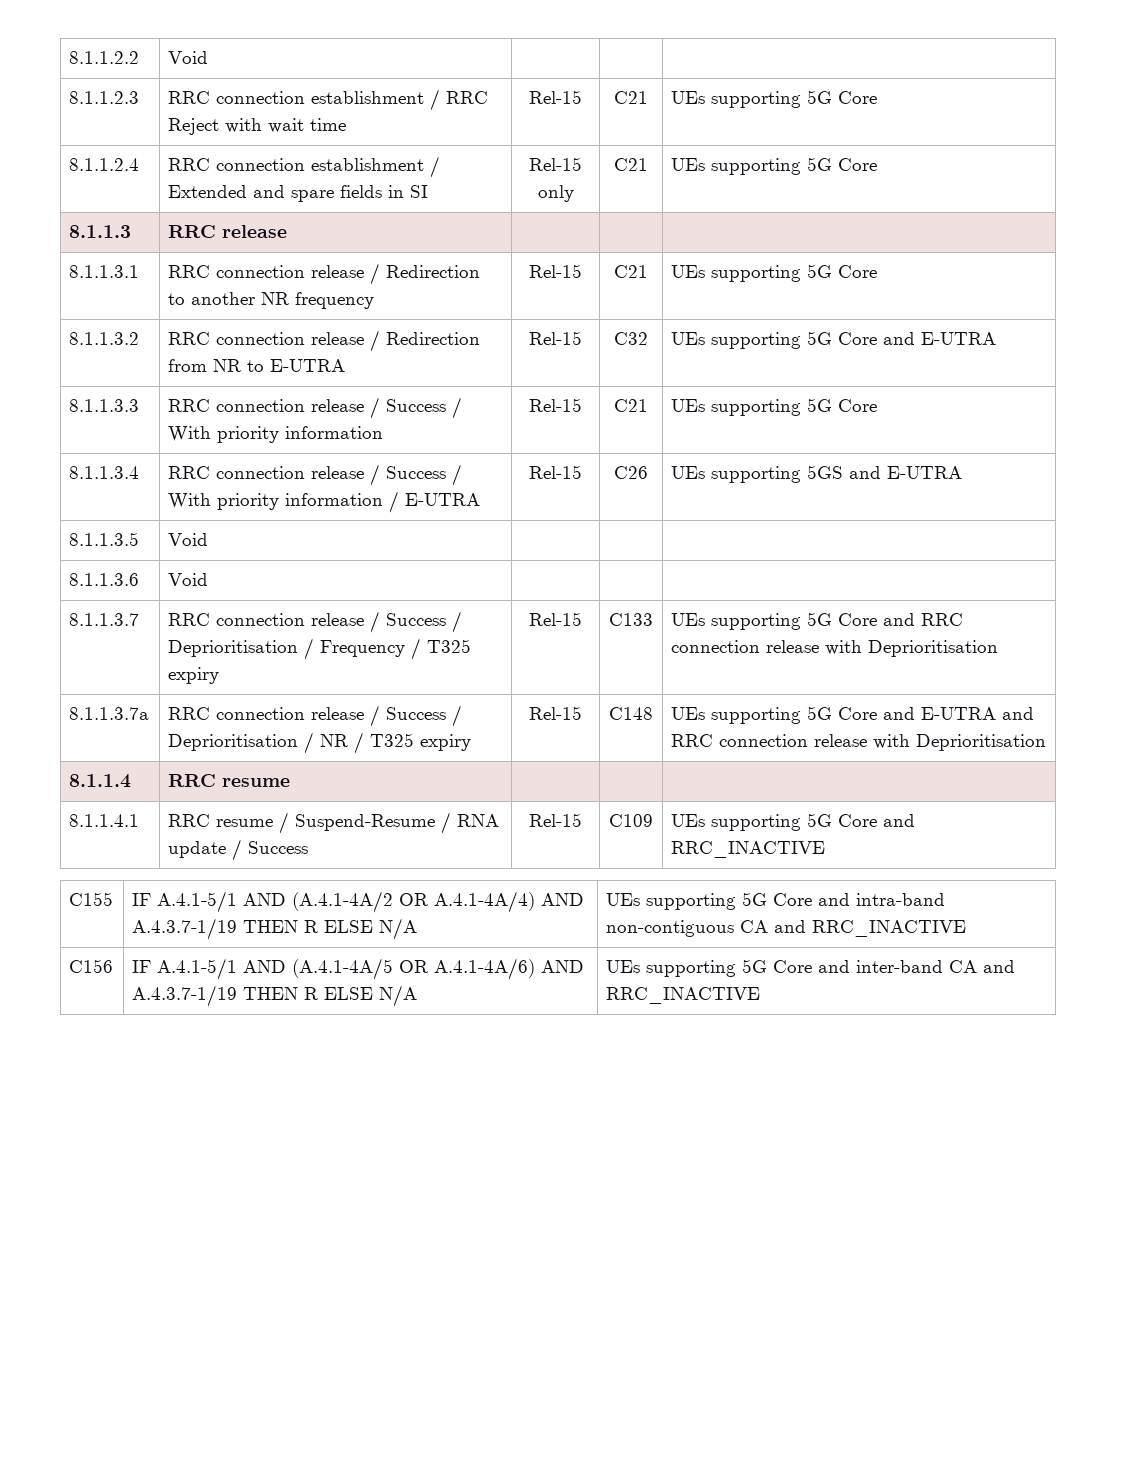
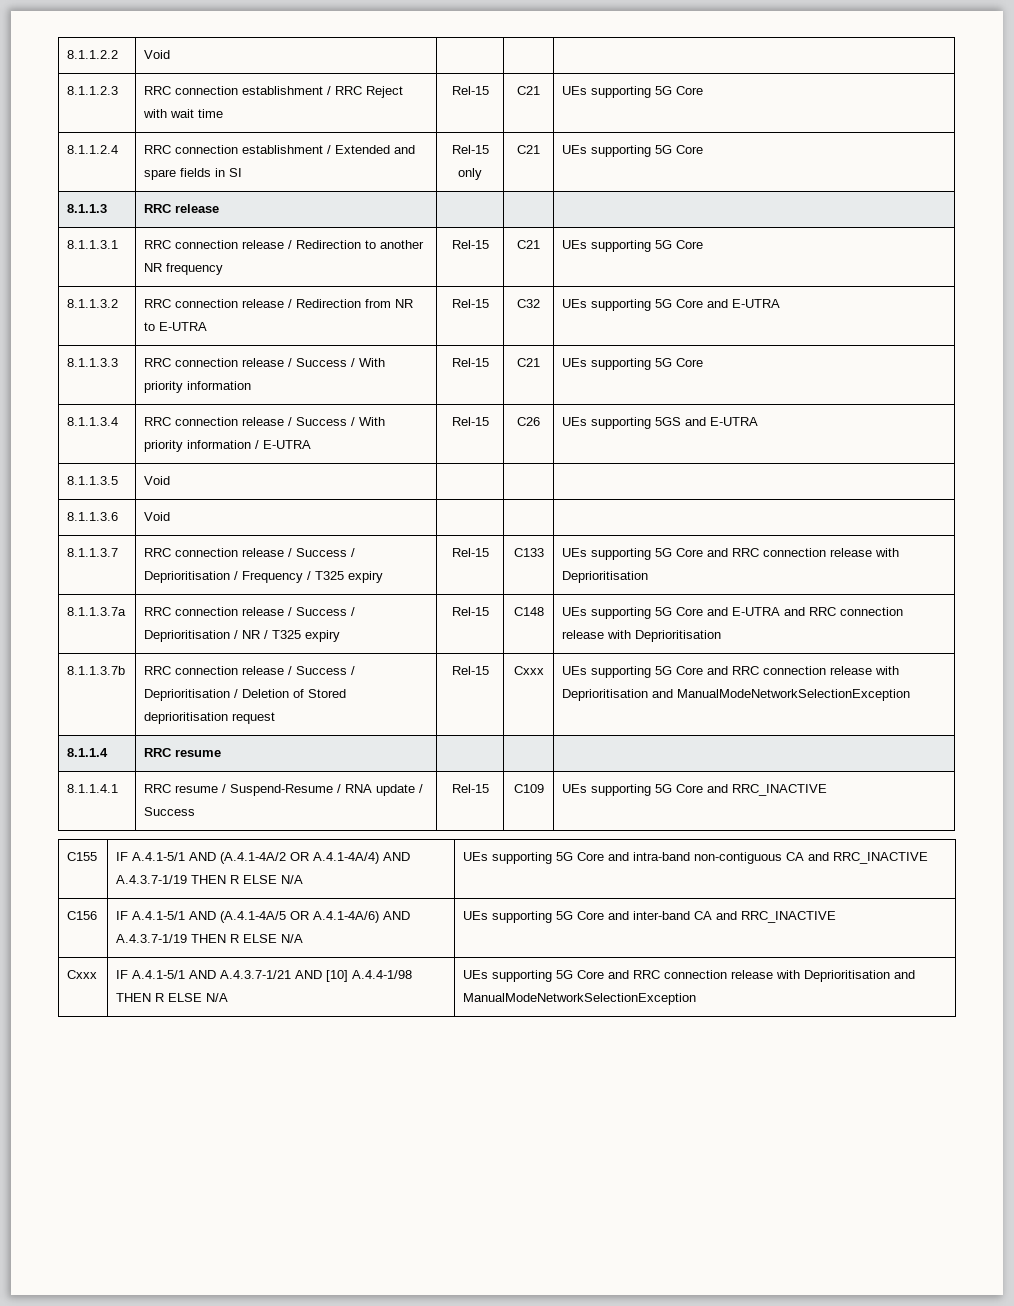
(1047, 742) none -> [67,666,126,675] [144,666,356,675] [144,689,347,701] [144,712,276,724] [451,666,489,675] [513,666,544,675] [562,666,900,678] [562,689,911,701] // 8.1.1.3.7b | RRC connection release / Success / Deprioritisation / Deletion of Stored deprioritisation request | Rel-15 | Cxxx | UEs supporting 5G Core and RRC connection release with Deprioritisation and ManualModeNetworkSelectionException
(761, 995) none -> [67,970,98,979] [116,970,413,982] [116,993,229,1002] [463,970,916,982] [463,993,697,1005] // Cxxx | IF A.4.1-5/1 AND A.4.3.7-1/21 AND [10] A.4.4-1/98 THEN R ELSE N/A | UEs supporting 5G Core and RRC connection release with Deprioritisation and ManualModeNetworkSelectionException

